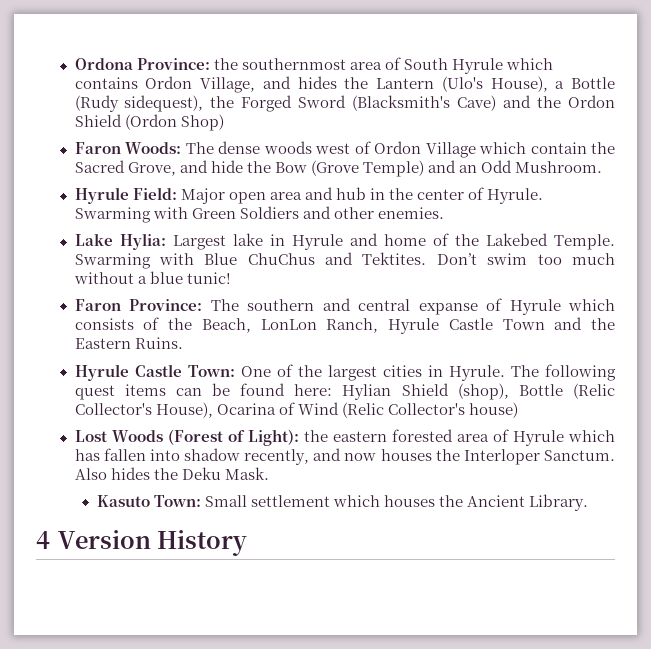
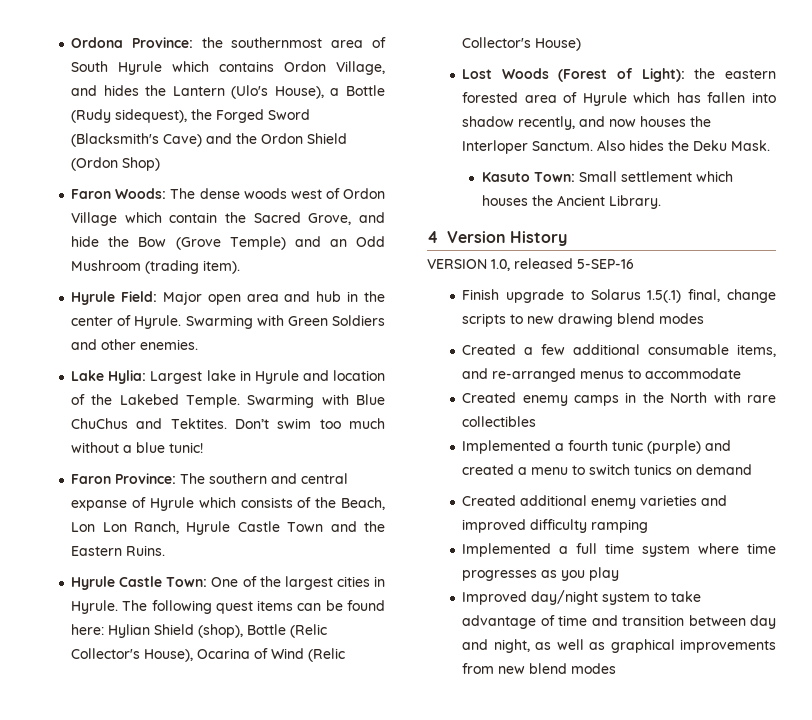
[515,161,603,173] Mushroom. -> [71,260,241,274] Mushroom (trading item).
[383,234,426,246] home -> [333,370,385,381] location
[260,319,317,330] LonLon -> [71,522,127,532] Lon Lon
[468,402,518,418] house) -> [535,38,582,51] House)
(248, 543) none -> [427,258,634,271] [462,289,776,303] [462,313,705,327] [462,344,776,357] [462,368,742,382] [462,392,776,406] [462,416,537,427] [462,440,732,454] [462,464,753,475] [462,495,728,509] [462,519,649,533] [462,543,776,557] [462,567,620,581] [462,590,702,605] [462,615,776,629] [462,639,776,653] [462,663,617,674] // VERSION 1.0, released 5-SEP-16 // Finish upgrade to Solarus 1.5(.1) final, change scripts to new drawing blend modes // Created a few additional consumable items, and re-arranged menus to accommodate // Created enemy camps in the North with rare collectibles // Implemented a fourth tunic (purple) and created a menu to switch tunics on demand // Created additional enemy varieties and improved difficulty ramping // Implemented a full time system where time progresses as you play // Improved day/night system to take advantage of time and transition between day and night, as well as graphical improvements from new blend modes

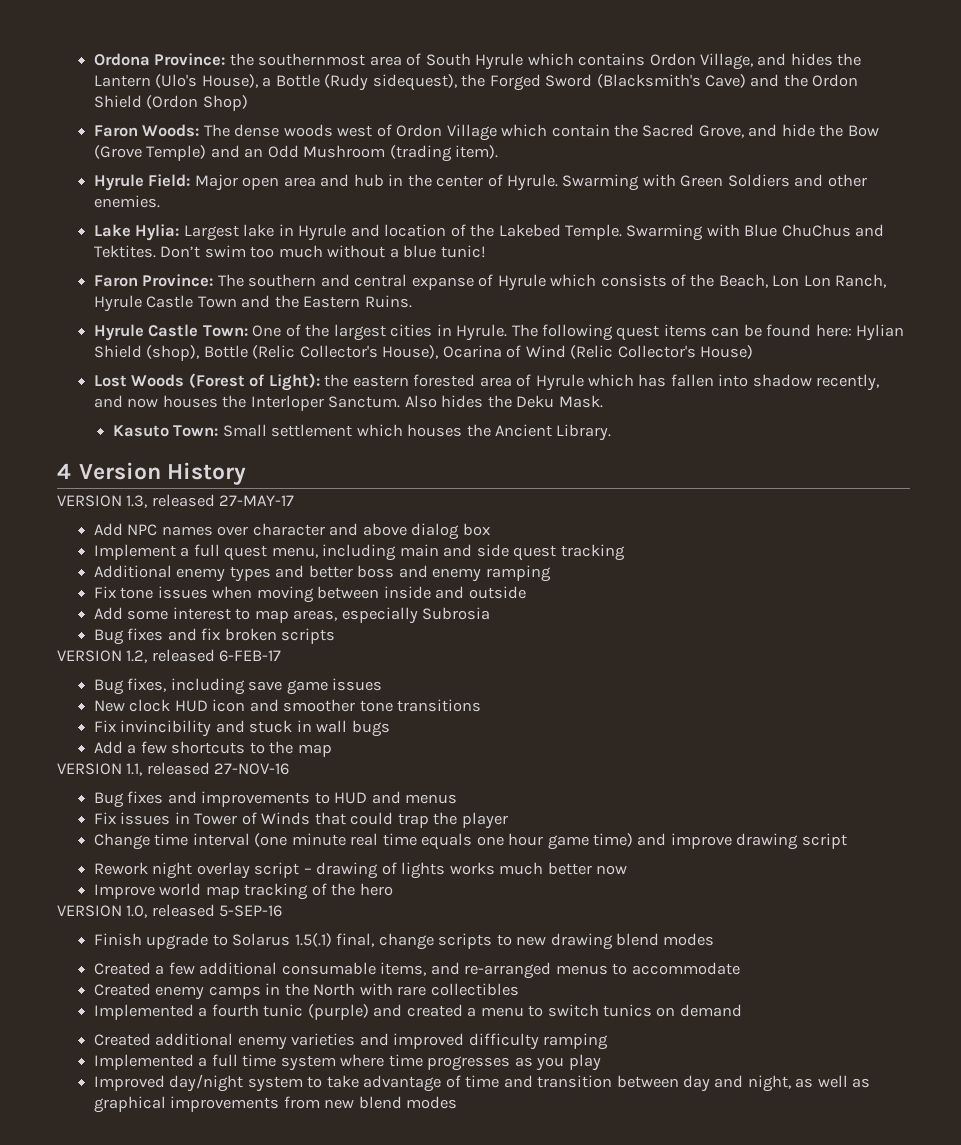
(568, 238) none -> [57,494,295,508] [93,523,490,540] [93,544,625,561] [93,565,551,582] [93,586,526,603] [93,607,491,624] [93,628,336,645] [57,649,282,663] [93,678,383,695] [93,699,482,712] [93,720,390,737] [93,741,332,757] [57,762,290,776] [93,791,458,808] [93,812,508,829] [93,833,847,850] [93,862,627,879] [93,883,393,900] // VERSION 1.3, released 27-MAY-17 // Add NPC names over character and above dialog box // Implement a full quest menu, including main and side quest tracking // Additional enemy types and better boss and enemy ramping // Fix tone issues when moving between inside and outside // Add some interest to map areas, especially Subrosia // Bug fixes and fix broken scripts // VERSION 1.2, released 6-FEB-17 // Bug fixes, including save game issues // New clock HUD icon and smoother tone transitions // Fix invincibility and stuck in wall bugs // Add a few shortcuts to the map // VERSION 1.1, released 27-NOV-16 // Bug fixes and improvements to HUD and menus // Fix issues in Tower of Winds that could trap the player // Change time interval (one minute real time equals one hour game time) and improve drawing script // Rework night overlay script – drawing of lights works much better now // Improve world map tracking of the hero

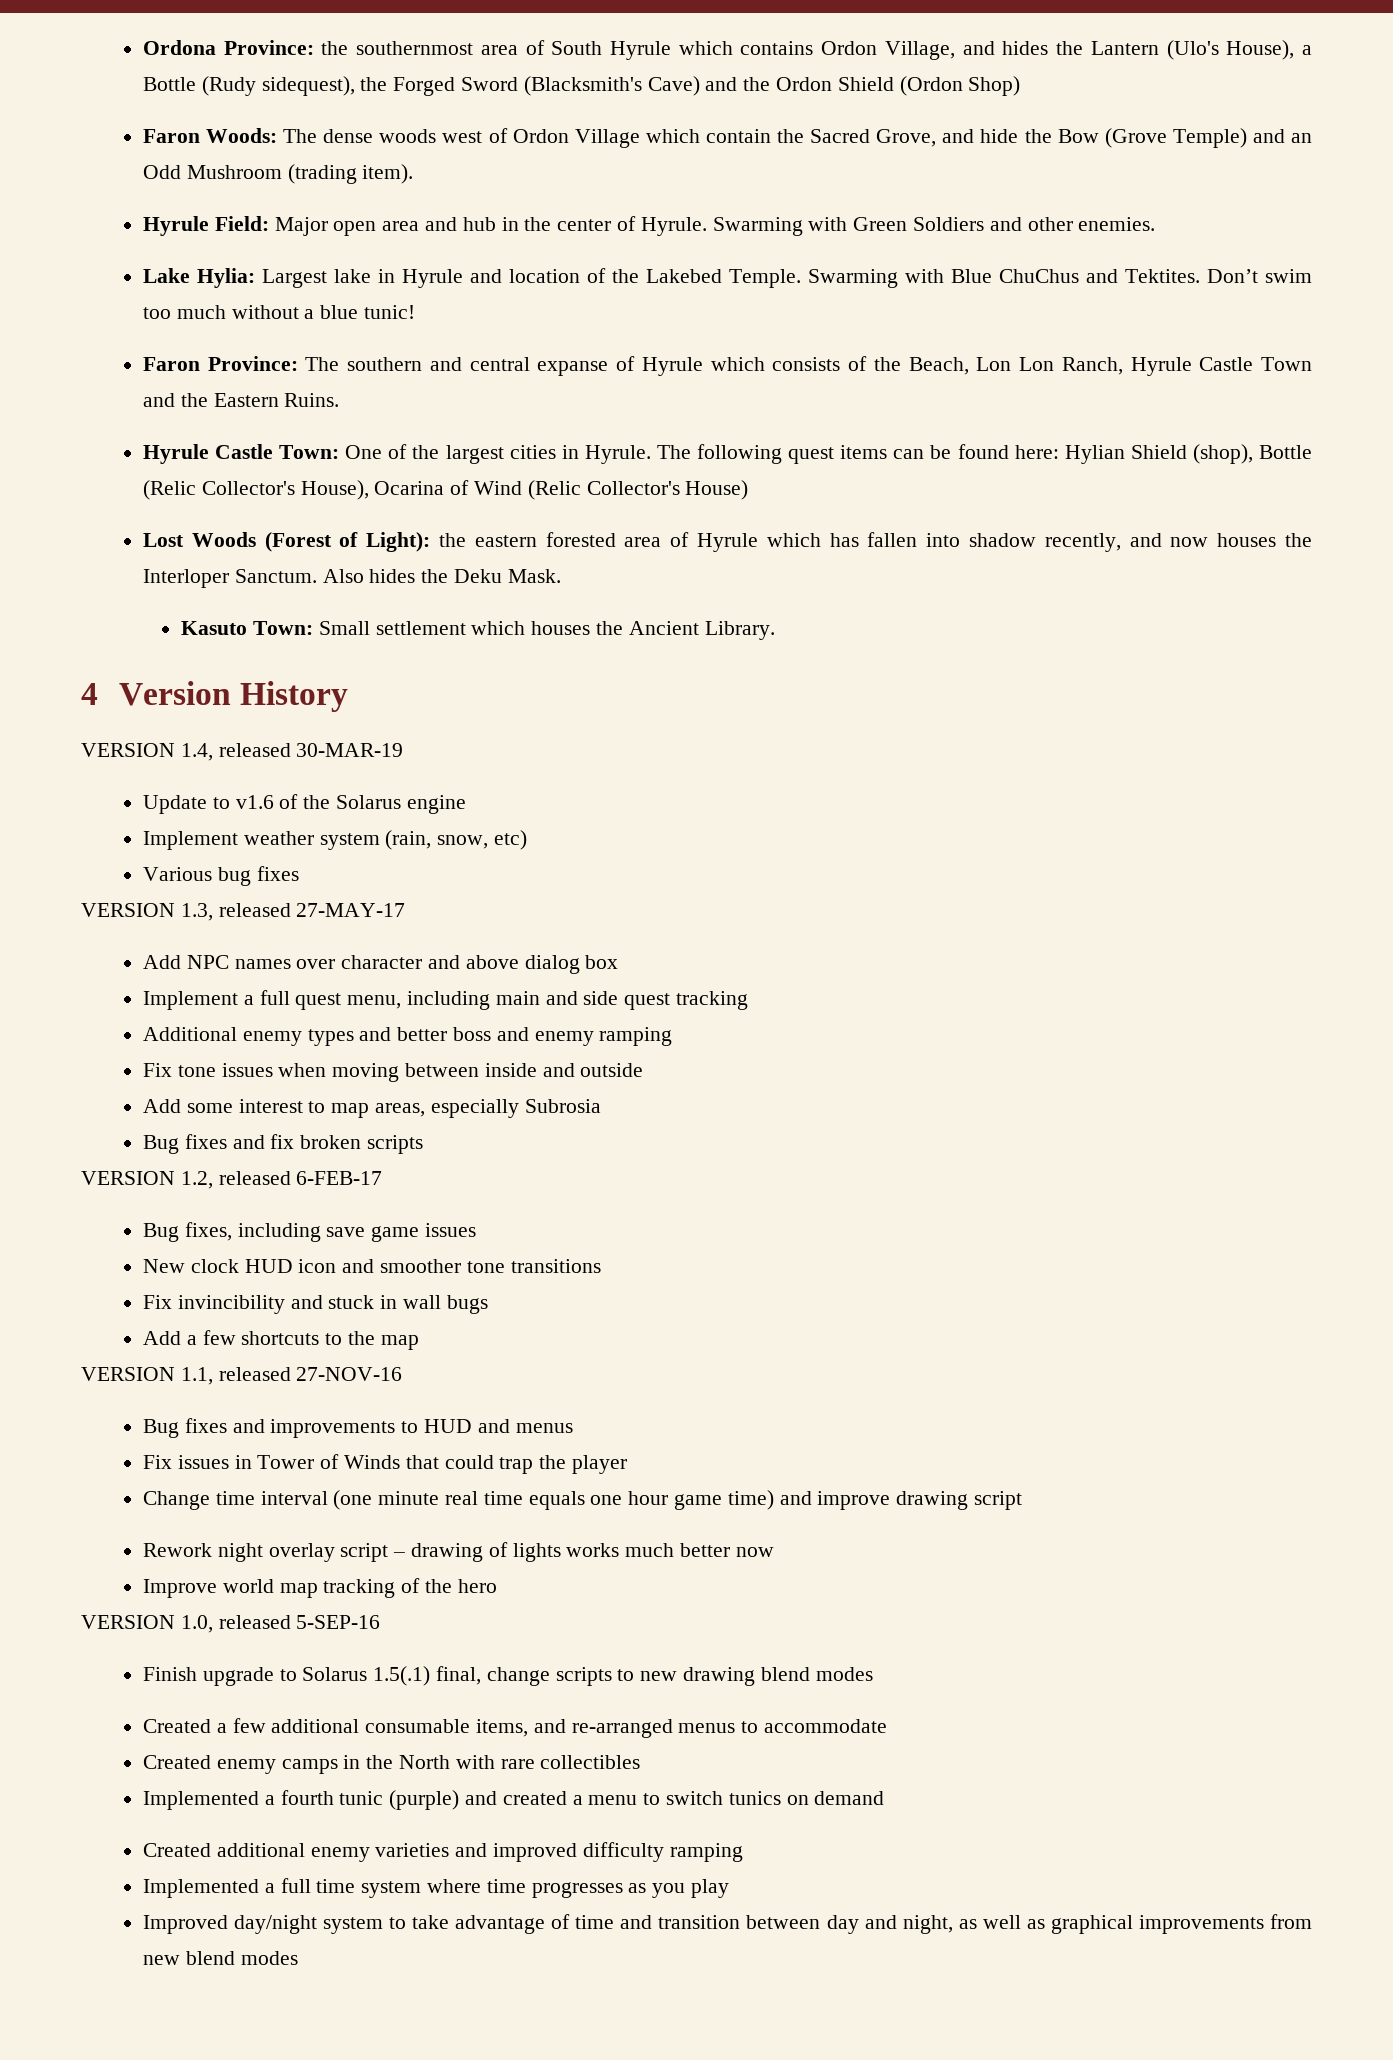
(247, 473) none -> [81,743,404,761] [142,794,466,814] [142,830,527,850] [142,866,299,886] // VERSION 1.4, released 30-MAR-19 // Update to v1.6 of the Solarus engine // Implement weather system (rain, snow, etc) // Various bug fixes

